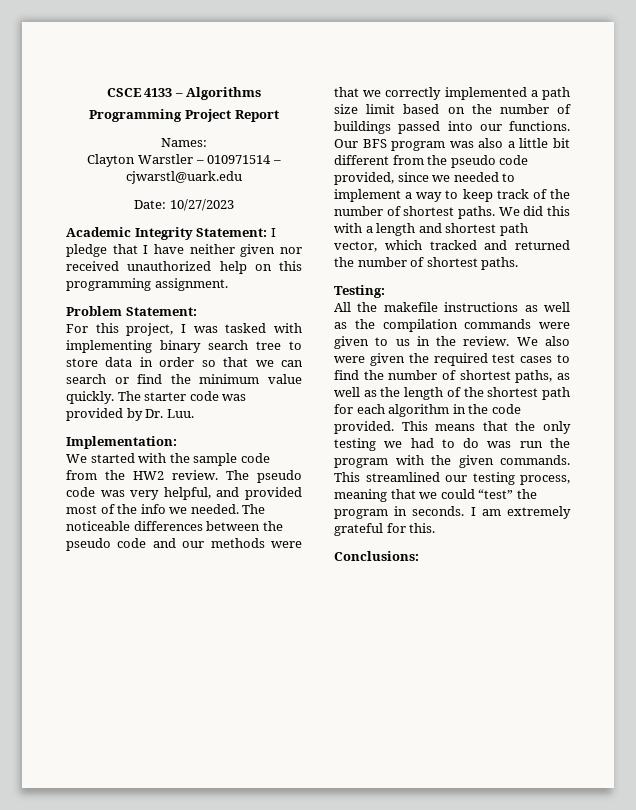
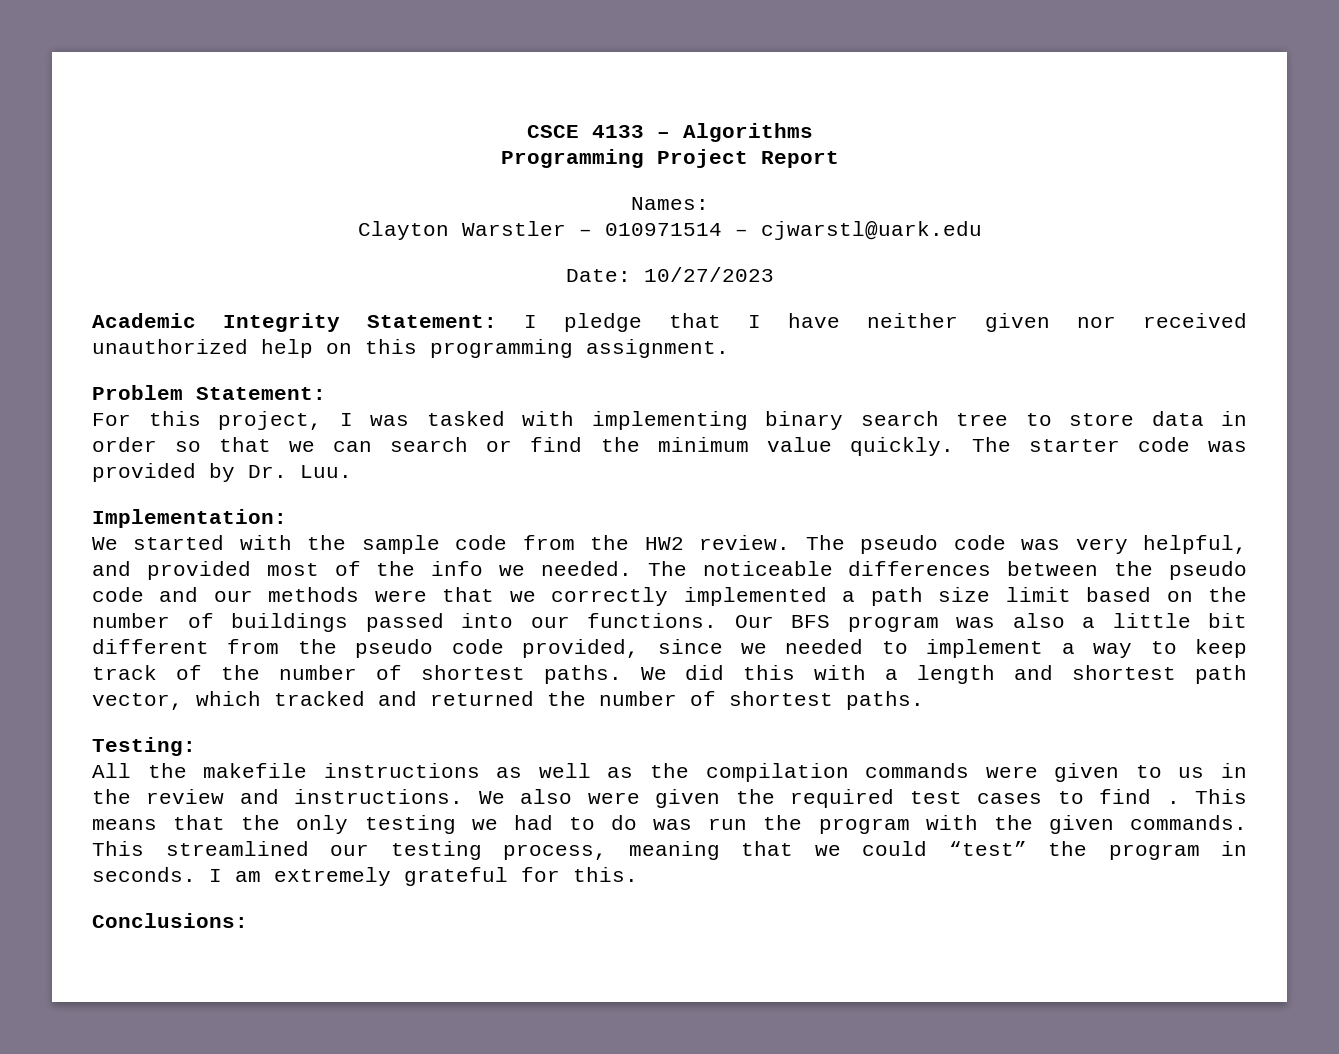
[463,336,510,346] review. -> [146,789,464,804] review and instructions.
[363,370,570,383] [334,387,570,400] [334,404,521,417] [334,421,394,434] the number of shortest paths, as well as the length of the shortest path for each algorithm in the code provided. -> [1166,801,1180,804] .

